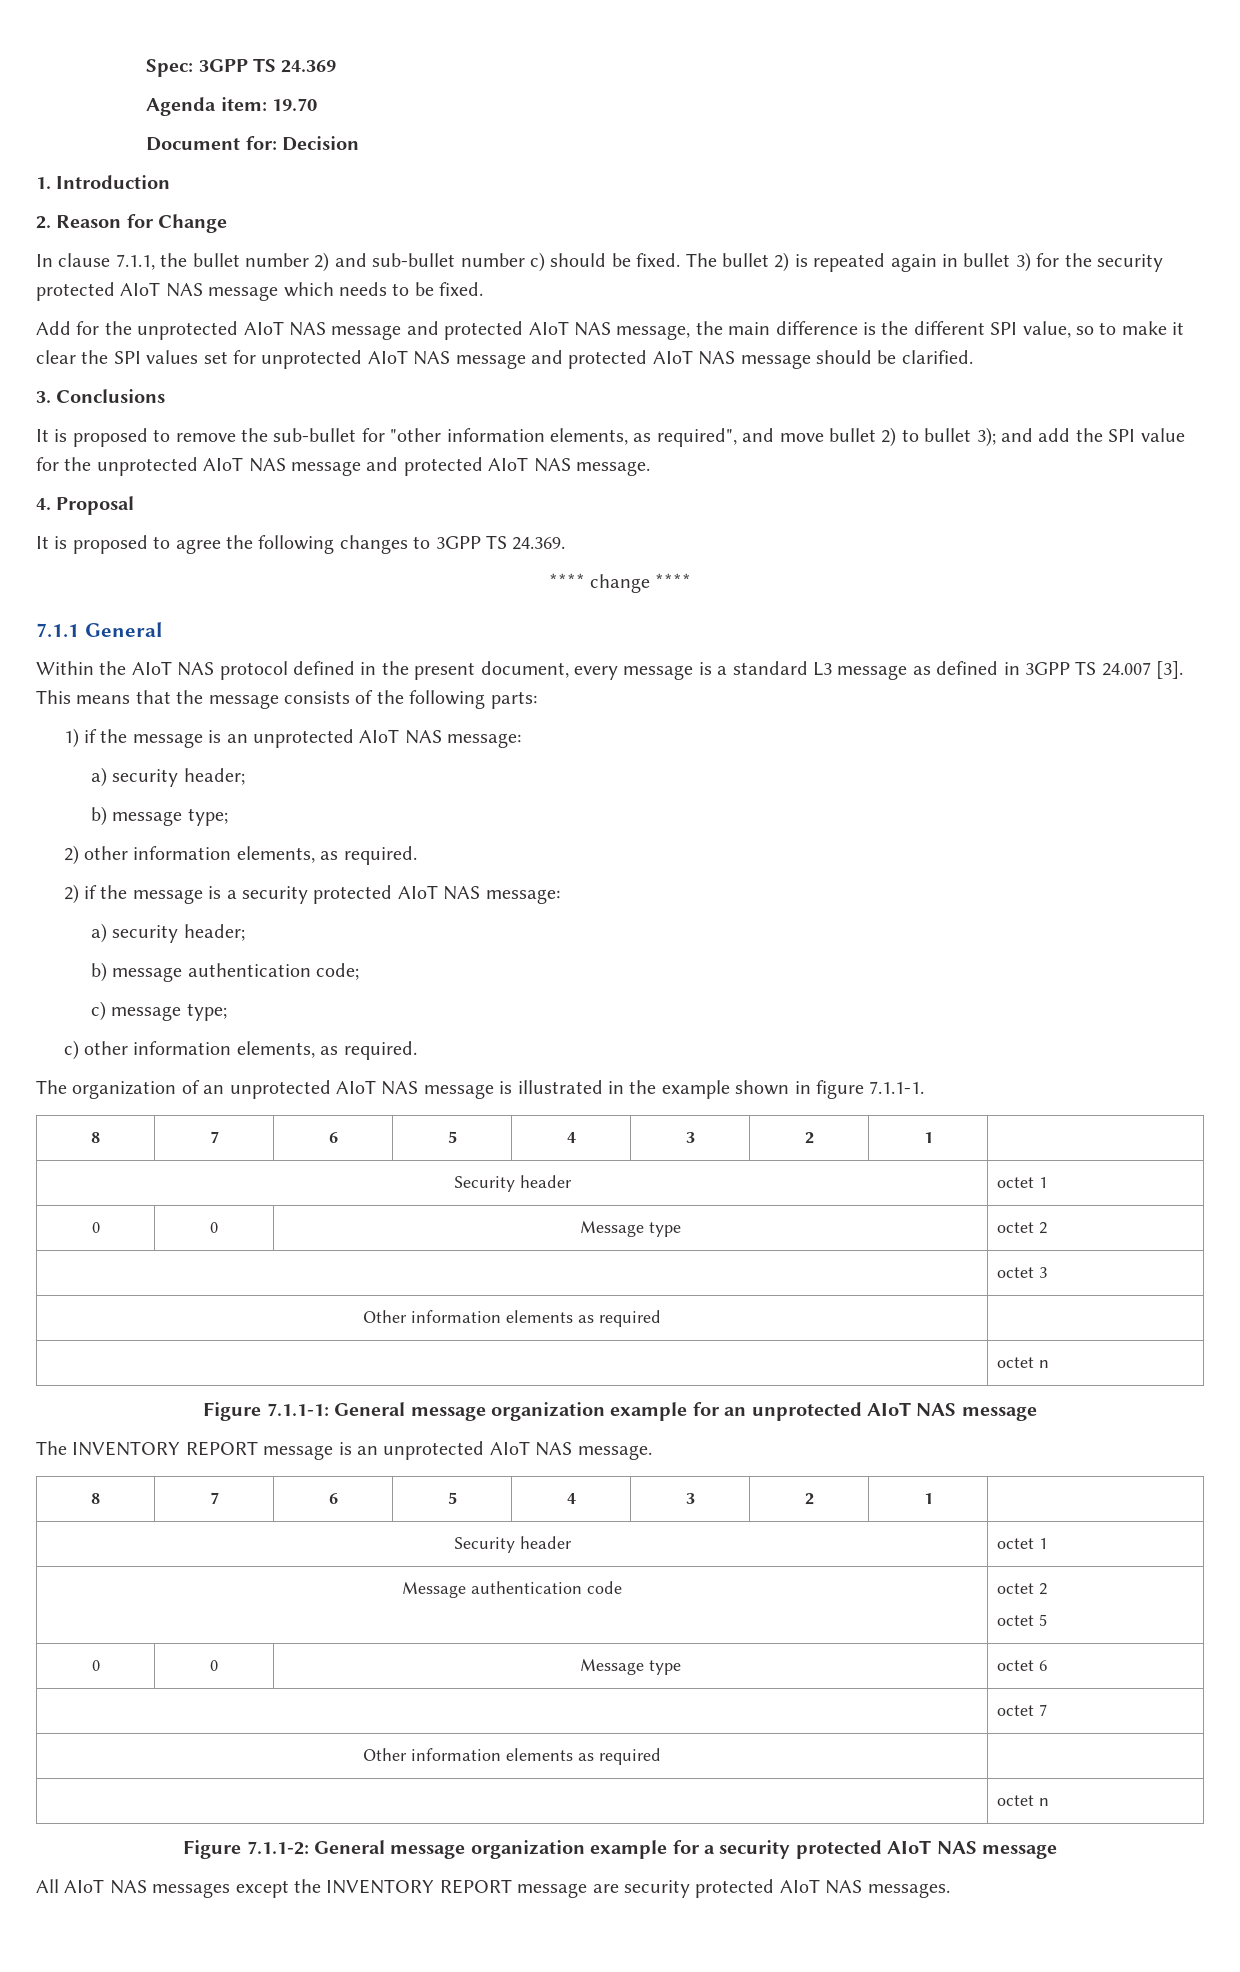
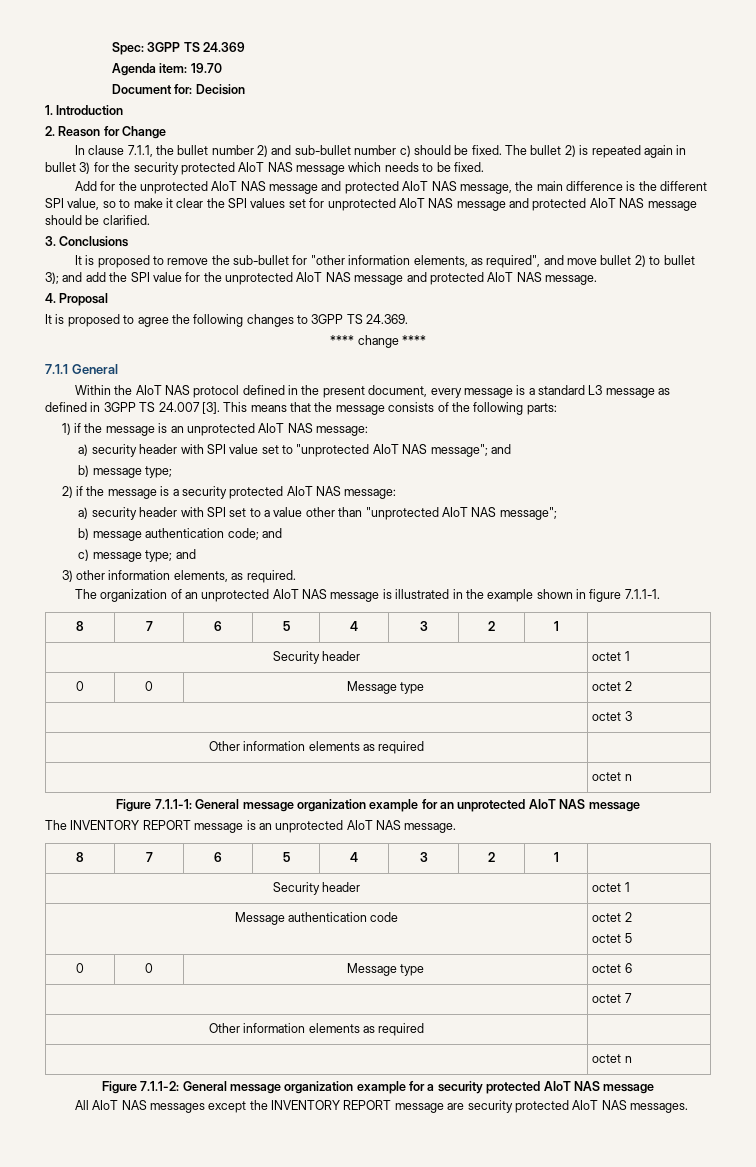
[183,768,245,785] [91,806,228,826] [63,845,417,865] header; // b) message type; // 2) other information elements, as required. -> [139,444,511,457] [78,465,173,478] header with SPI value set to "unprotected AIoT NAS message"; and // b) message type;
[183,924,245,941] header; -> [139,507,557,520] header with SPI set to a value other than "unprotected AIoT NAS message";
(360, 971) none -> [261,528,282,538] and
[63,1040,79,1060] // c) -> [175,549,196,559] [61,570,73,582] and // 3)

